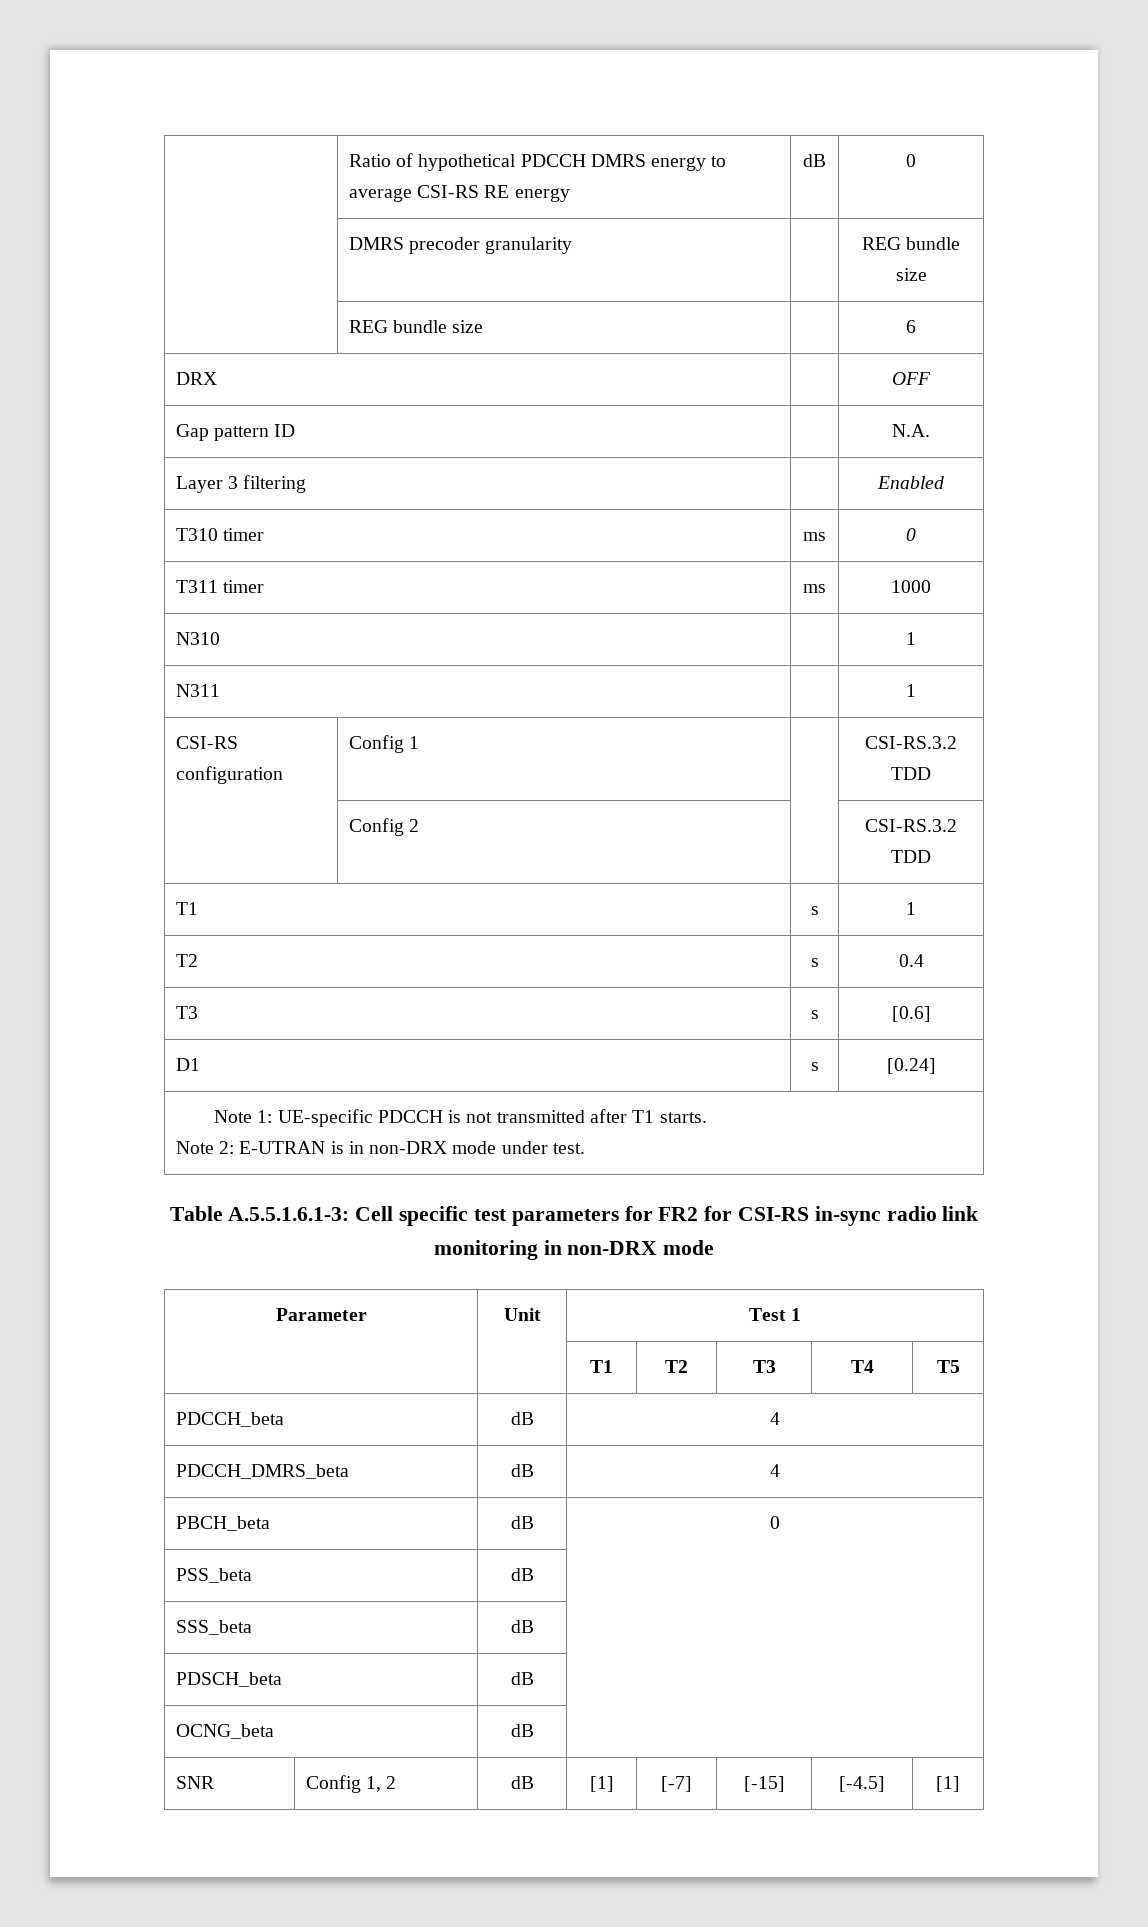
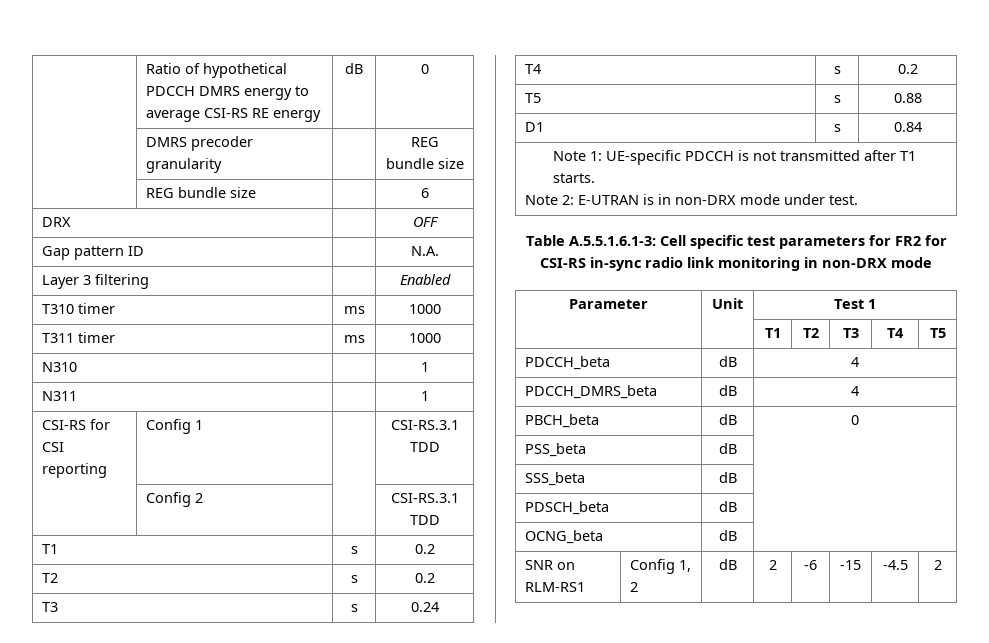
[906,528,916,541] 0 -> [408,304,441,314] 1000
[175,766,283,784] configuration -> [90,419,111,430] [42,442,65,452] [42,463,108,478] for CSI reporting
[865,736,957,749] CSI-RS.3.2 -> [390,420,459,430] CSI-RS.3.1
[865,819,957,832] CSI-RS.3.2 -> [390,493,459,503] CSI-RS.3.1
[906,902,916,915] 1 -> [414,544,435,554] 0.2
[898,954,924,967] 0.4 -> [414,573,435,583] 0.2
[891,1006,931,1022] [0.6] -> [410,602,439,612] [525,64,542,74] [833,66,841,74] [897,64,918,74] [525,93,542,103] [833,95,841,103] [893,93,922,103] 0.24 // T4 | s | 0.2 // T5 | s | 0.88
[886,1058,936,1074] [0.24] -> [893,122,922,132] 0.84
(214, 1782) none -> [557,562,576,570] [525,582,586,592] on RLM-RS1
[589,1776,614,1792] [661,1776,692,1792] [743,1776,785,1792] [839,1776,885,1792] [936,1776,960,1792] [1] | [-7] | [-15] | [-4.5] | [1] -> [768,560,777,570] [804,560,817,570] [840,560,861,570] [882,560,908,570] [933,560,942,570] 2 | -6 | -15 | -4.5 | 2

